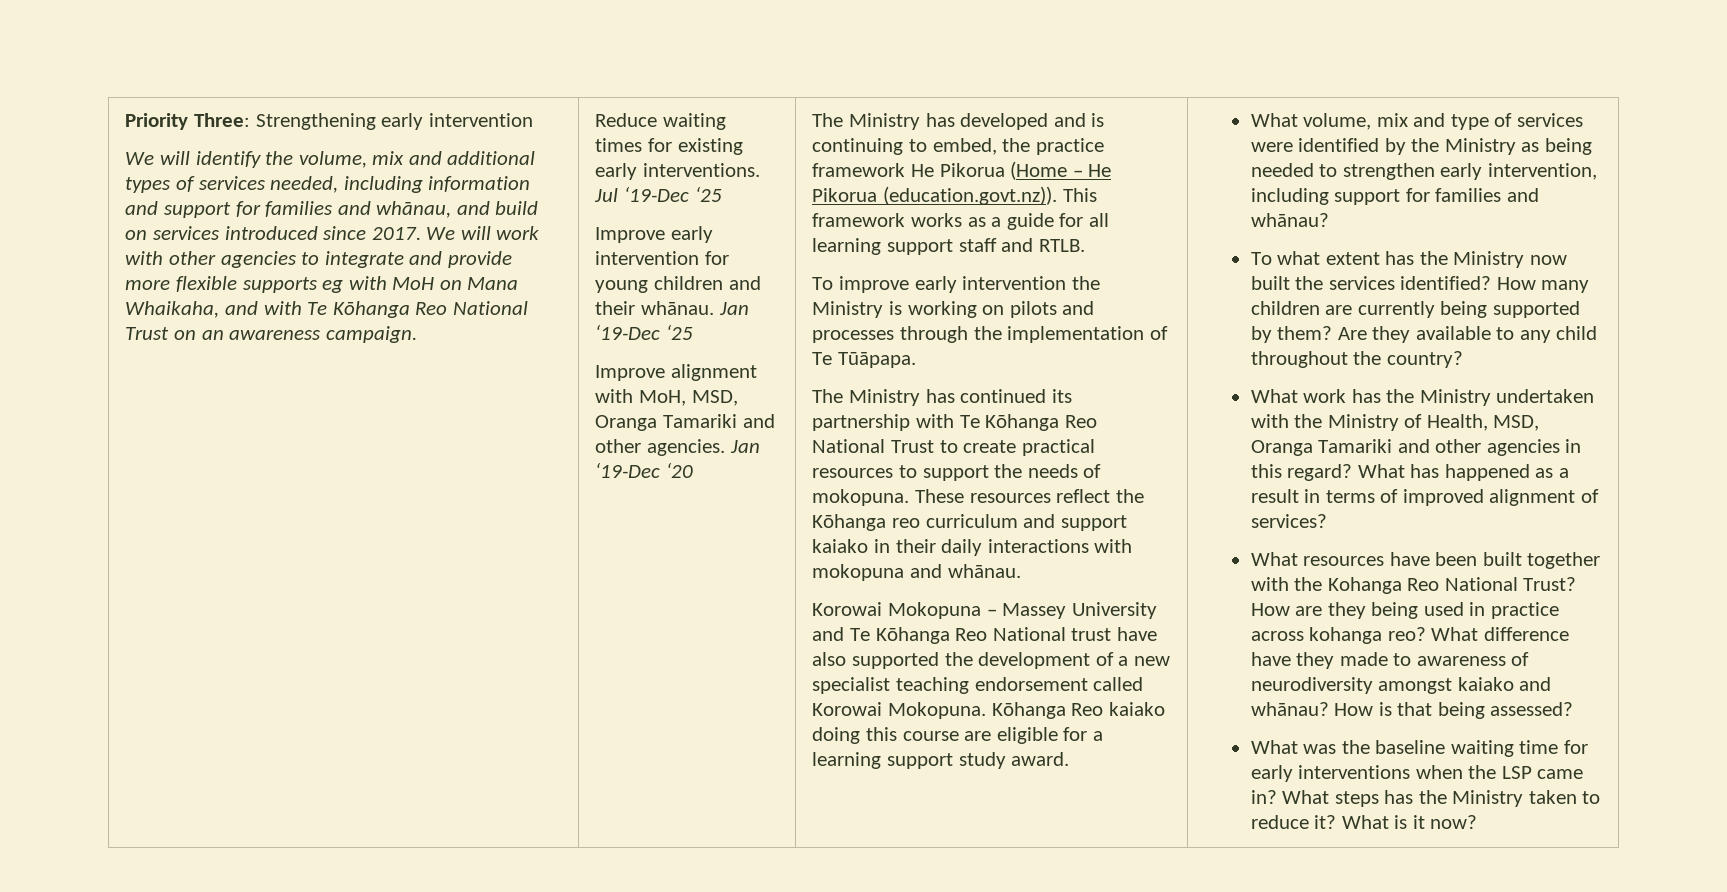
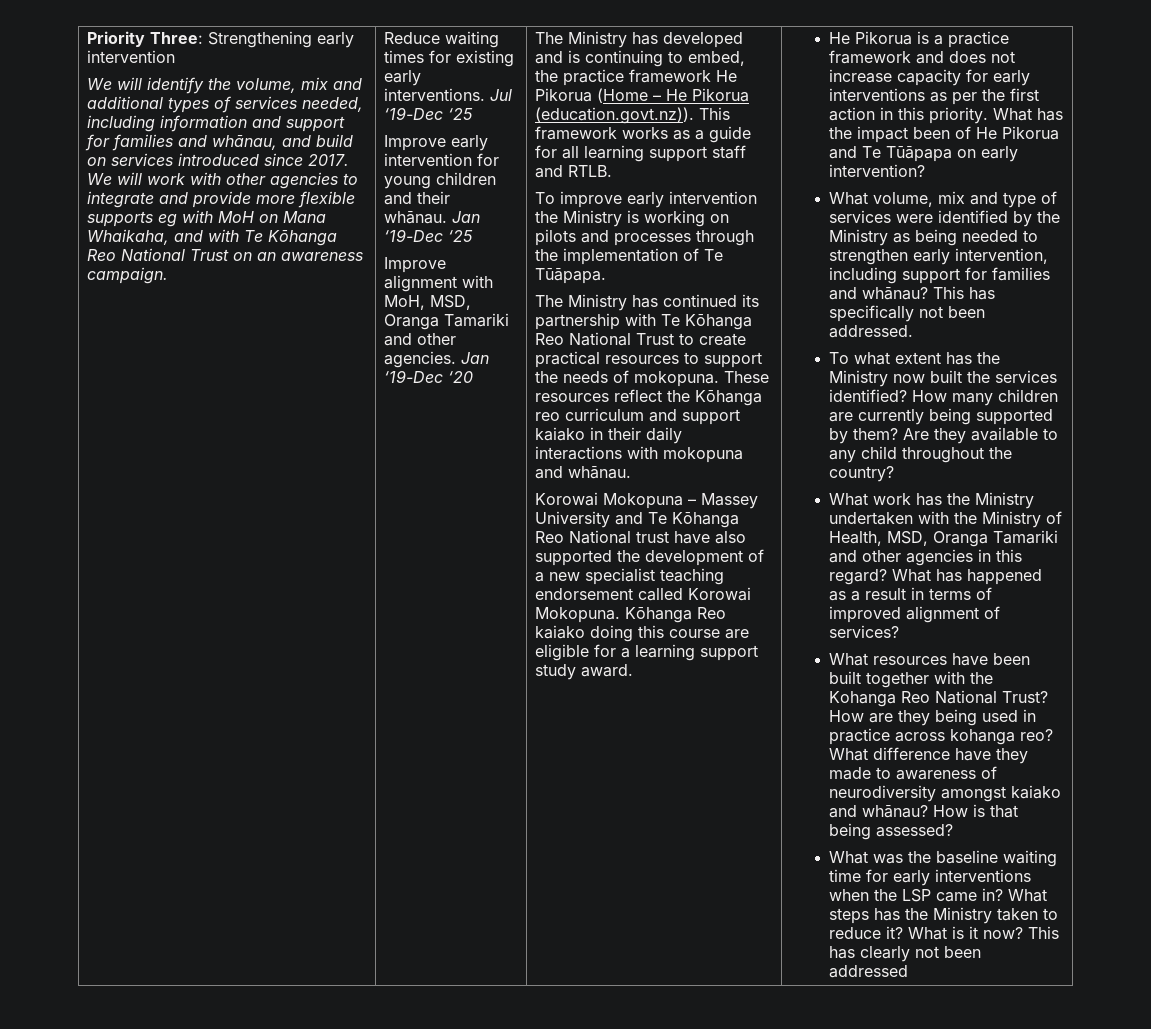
(1070, 759) none -> [829,31,1010,48] [829,50,1016,64] [829,69,1031,86] [829,88,1040,105] [829,107,1064,124] [829,126,1060,143] [829,146,1019,162] [829,164,926,177] He Pikorua is a practice framework and does not increase capacity for early interventions as per the first action in this priority. What has the impact been of He Pikorua and Te Tūāpapa on early intervention? //
(1329, 220) none -> [933,286,996,300] [829,305,986,322] [829,325,914,338] This has specifically not been addressed.
(1478, 822) none -> [1028,926,1060,939] [829,946,982,962] [829,965,909,978] This has clearly not been addressed

